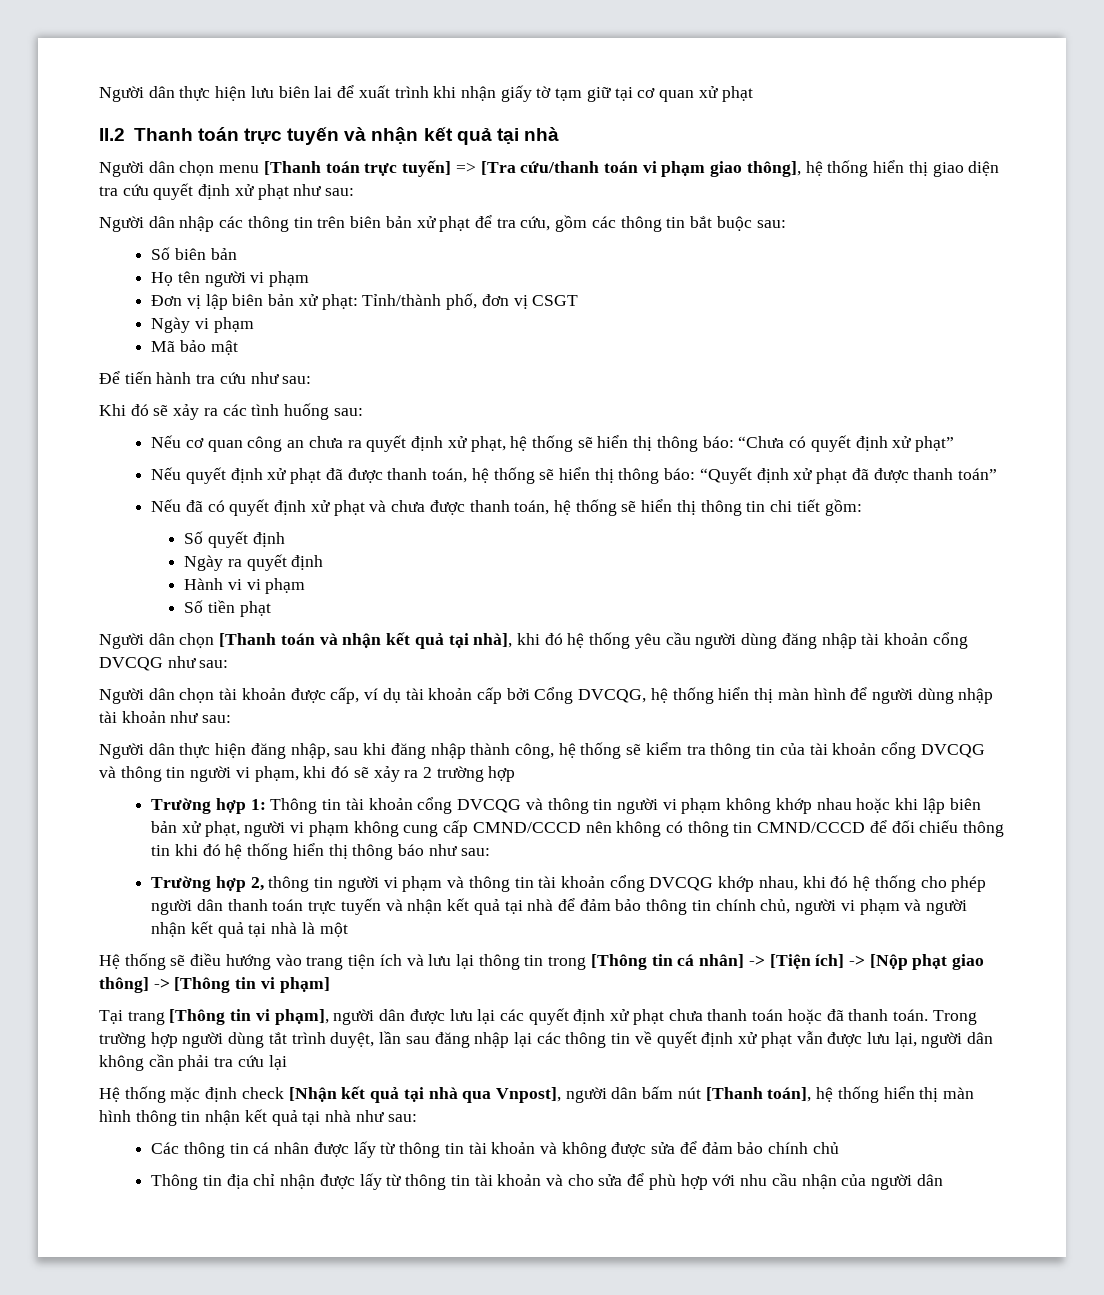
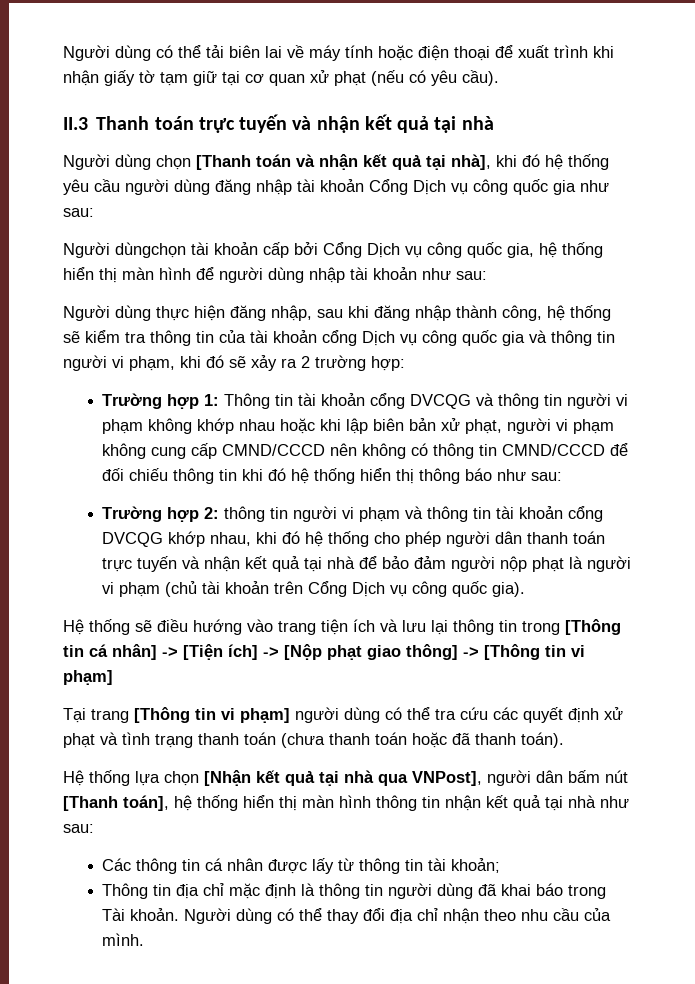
[99,86,333,102] Người dân thực hiện lưu biên lai -> [63,45,490,61] Người dùng có thể tải biên lai về máy tính hoặc điện thoại
[99,128,125,141] // II.2 -> [371,70,499,86] [63,117,88,130] (nếu có yêu cầu). // II.3
[148,160,1000,177] [99,183,355,200] [99,215,786,232] [151,247,237,260] [151,271,310,287] [151,293,579,310] [151,317,254,333] [151,340,238,355] [99,371,312,384] [99,403,363,420] [151,435,954,452] [151,467,997,484] [151,499,862,516] [184,531,285,548] [184,554,324,571] [184,578,306,594] [184,600,271,617] [99,633,175,649] dân chọn menu [Thanh toán trực tuyến] => [Tra cứu/thanh toán vi phạm giao thông], hệ thống hiển thị giao diện tra cứu quyết định xử phạt như sau: // Người dân nhập các thông tin trên biên bản xử phạt để tra cứu, gồm các thông tin bắt buộc sau: // Số biên bản // Họ tên người vi phạm // Đơn vị lập biên bản xử phạt: Tỉnh/thành phố, đơn vị CSGT // Ngày vi phạm // Mã bảo mật // Để tiến hành tra cứu như sau: // Khi đó sẽ xảy ra các tình huống sau: // Nếu cơ quan công an chưa ra quyết định xử phạt, hệ thống sẽ hiển thị thông báo: “Chưa có quyết định xử phạt” // Nếu quyết định xử phạt đã được thanh toán, hệ thống sẽ hiển thị thông báo: “Quyết định xử phạt đã được thanh toán” // Nếu đã có quyết định xử phạt và chưa được thanh toán, hệ thống sẽ hiển thị thông tin chi tiết gồm: // Số quyết định // Ngày ra quyết định // Hành vi vi phạm // Số tiền phạt // Người dân -> [115,154,151,170] dùng
[932,632,968,649] [99,656,229,671] [99,687,401,704] cổng DVCQG như sau: // Người dân chọn tài khoản được cấp, ví dụ -> [369,179,609,195] [63,208,94,217] [63,242,186,258] Cổng Dịch vụ công quốc gia như sau: // Người dùngchọn
[578,689,647,703] DVCQG, -> [367,242,534,258] Dịch vụ công quốc gia,
[148,743,175,755] dân -> [115,305,151,321] dùng
[920,744,985,758] DVCQG -> [362,330,525,346] Dịch vụ công quốc gia
[488,766,516,782] hợp -> [371,356,405,371] hợp:
[250,877,264,891] 2, -> [204,507,220,519] 2:
[579,899,967,915] [151,921,348,938] đảm bảo thông tin chính chủ, người vi phạm và người nhận kết quả tại nhà là một -> [382,556,632,572] [102,581,526,597] bảo đảm người nộp phạt là người vi phạm (chủ tài khoản trên Cổng Dịch vụ công quốc gia).
[274,1009,496,1025] phạm], người dân được lưu lại -> [240,707,488,723] phạm] người dùng có thể tra cứu
[668,1009,703,1021] chưa -> [100,732,325,748] và tình trạng thanh toán (chưa
[892,1009,977,1025] [99,1031,994,1048] [99,1054,287,1071] [99,1086,284,1103] toán. Trong trường hợp người dùng tắt trình duyệt, lần sau đăng nhập lại các thông tin về quyết định xử phạt vẫn được lưu lại, người dân không cần phải tra cứu lại // Hệ thống mặc định check -> [521,732,564,748] [63,770,199,786] toán). // Hệ thống lựa chọn
[495,1087,561,1103] Vnpost], -> [412,771,482,786] VNPost],
[491,1141,839,1158] [151,1173,943,1190] khoản và không được sửa để đảm bảo chính chủ // Thông tin địa chỉ nhận được lấy từ thông tin tài khoản và cho sửa để phù hợp với nhu cầu nhận của người dân -> [451,858,501,873] [102,883,607,899] [102,908,612,924] [102,933,145,946] khoản; // Thông tin địa chỉ mặc định là thông tin người dùng đã khai báo trong Tài khoản. Người dùng có thể thay đổi địa chỉ nhận theo nhu cầu của mình.

